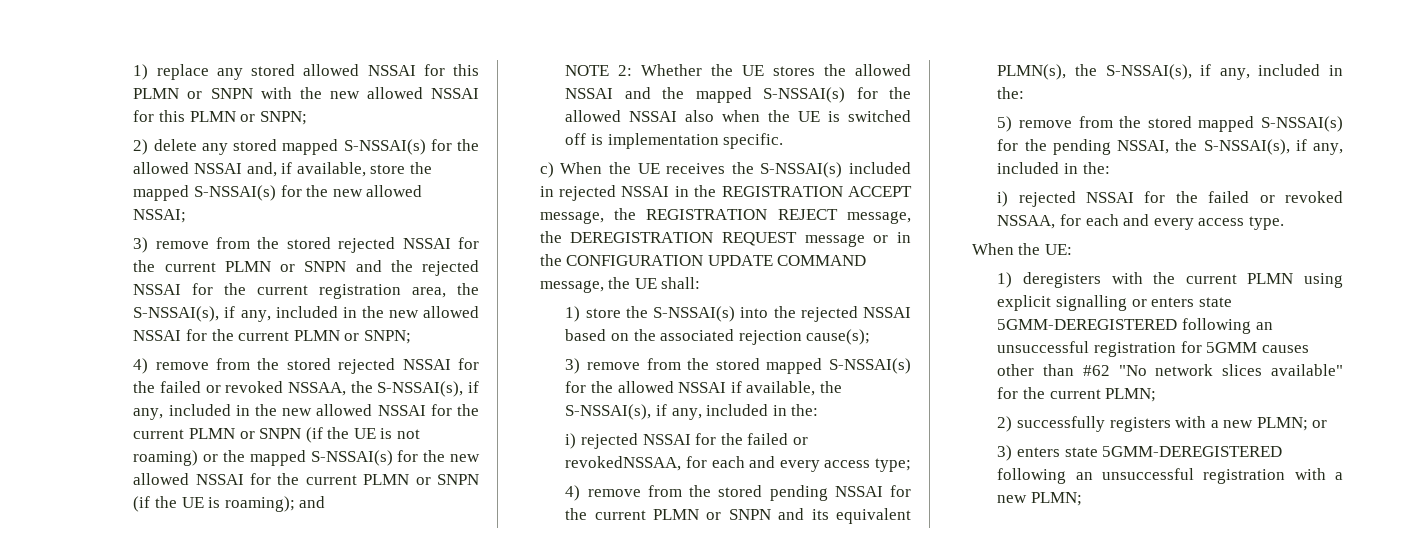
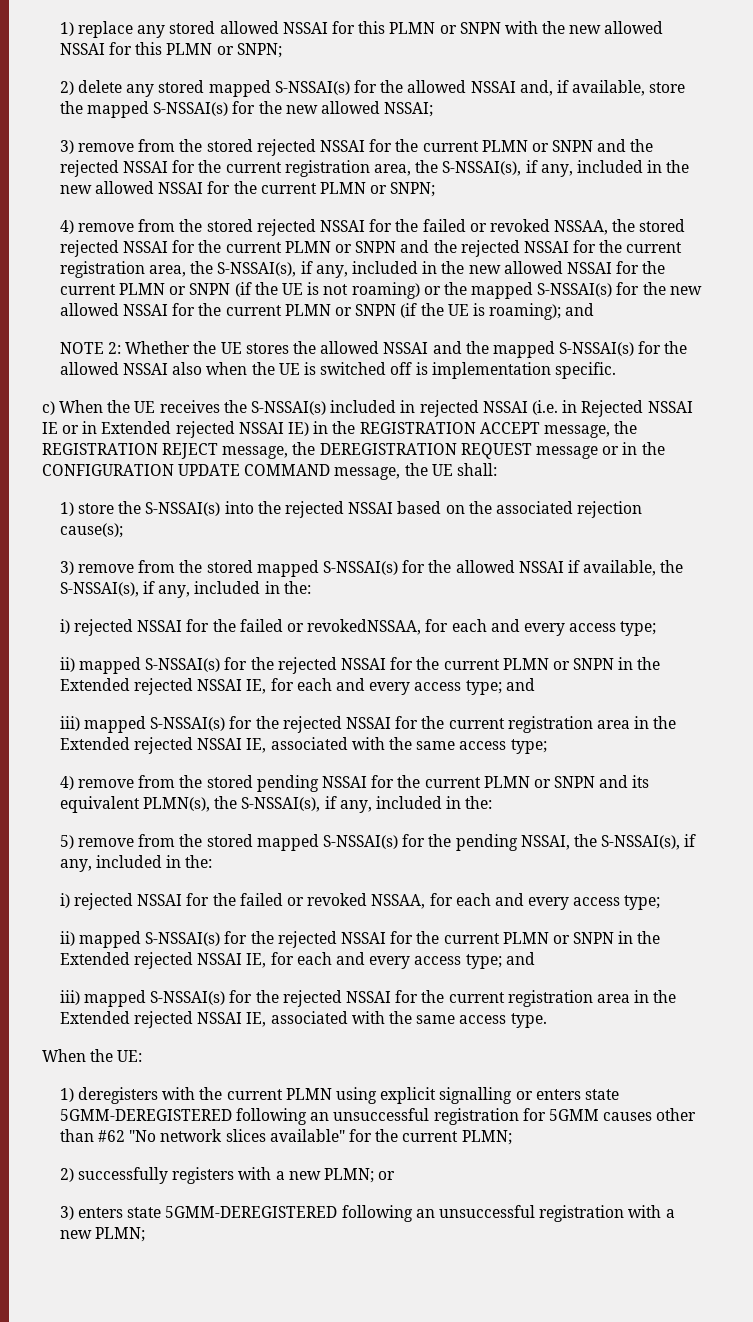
(373, 387) none -> [639,219,686,232] [59,240,683,257] [59,261,214,278] stored rejected NSSAI for the current PLMN or SNPN and the rejected NSSAI for the current registration area, the
(670, 191) none -> [531,400,693,417] [41,421,310,438] (i.e. in Rejected NSSAI IE or in Extended rejected NSSAI IE)
(911, 465) none -> [59,657,661,674] [59,678,535,695] [59,716,677,733] [59,737,547,754] // ii) mapped S-NSSAI(s) for the rejected NSSAI for the current PLMN or SNPN in the Extended rejected NSSAI IE, for each and every access type; and // iii) mapped S-NSSAI(s) for the rejected NSSAI for the current registration area in the Extended rejected NSSAI IE, associated with the same access type;
(1245, 222) none -> [624,895,661,910] [59,931,661,948] [59,952,535,969] [59,990,677,1007] [59,1011,507,1028] type; // ii) mapped S-NSSAI(s) for the rejected NSSAI for the current PLMN or SNPN in the Extended rejected NSSAI IE, for each and every access type; and // iii) mapped S-NSSAI(s) for the rejected NSSAI for the current registration area in the Extended rejected NSSAI IE, associated with the same access

